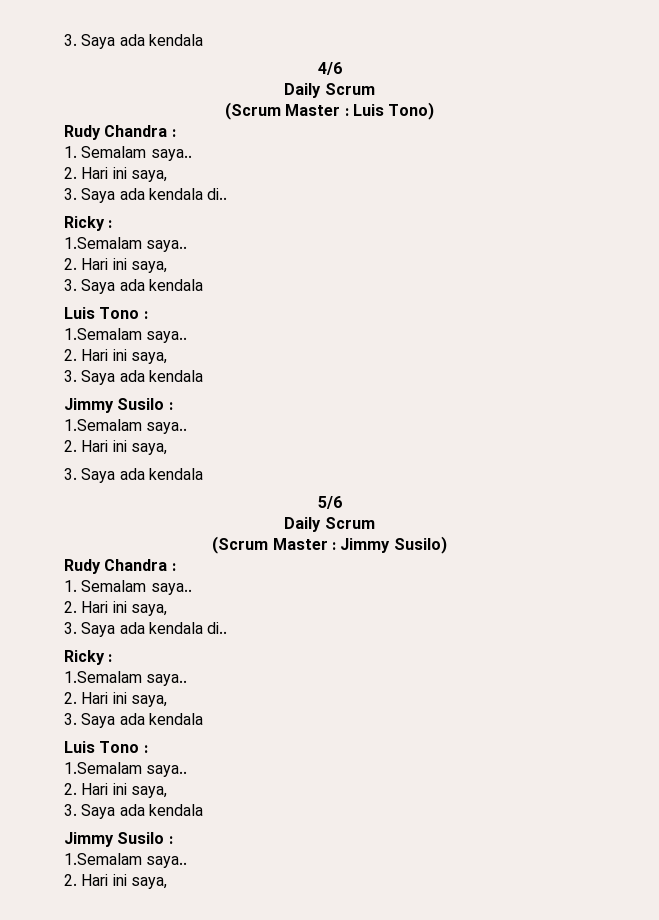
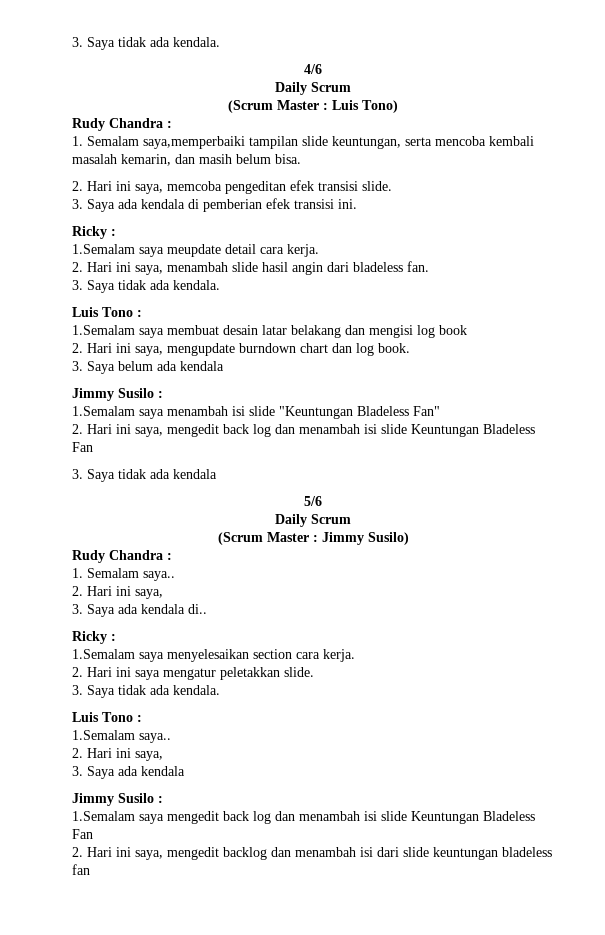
[64,34,203,49] 3. Saya ada kendala -> [72,37,220,50] 3. Saya tidak ada kendala.
[150,149,192,161] [64,167,167,182] [64,188,228,203] [64,216,113,231] [64,237,188,252] [64,258,167,273] [64,279,203,294] [64,307,148,319] [64,328,188,343] [64,349,167,364] [64,370,203,385] [64,398,173,413] [64,419,188,434] [64,440,167,455] [64,468,116,483] saya.. // 2. Hari ini saya, // 3. Saya ada kendala di.. // Ricky : // 1.Semalam saya.. // 2. Hari ini saya, // 3. Saya ada kendala // Luis Tono : // 1.Semalam saya.. // 2. Hari ini saya, // 3. Saya ada kendala // Jimmy Susilo : // 1.Semalam saya.. // 2. Hari ini saya, // 3. Saya -> [143,136,534,149] [72,154,301,166] [72,180,392,194] [72,198,357,212] [72,226,116,239] [72,244,319,257] [72,261,429,275] [72,280,220,293] [72,307,142,317] [72,325,467,338] [72,343,410,356] [72,361,224,374] [72,388,163,401] [72,406,440,419] [72,424,535,437] [72,442,93,452] [72,469,146,482] saya,memperbaiki tampilan slide keuntungan, serta mencoba kembali masalah kemarin, dan masih belum bisa. // 2. Hari ini saya, memcoba pengeditan efek transisi slide. // 3. Saya ada kendala di pemberian efek transisi ini. // Ricky : // 1.Semalam saya meupdate detail cara kerja. // 2. Hari ini saya, menambah slide hasil angin dari bladeless fan. // 3. Saya tidak ada kendala. // Luis Tono : // 1.Semalam saya membuat desain latar belakang dan mengisi log book // 2. Hari ini saya, mengupdate burndown chart dan log book. // 3. Saya belum ada kendala // Jimmy Susilo : // 1.Semalam saya menambah isi slide "Keuntungan Bladeless Fan" // 2. Hari ini saya, mengedit back log dan menambah isi slide Keuntungan Bladeless Fan // 3. Saya tidak
[146,674,188,686] [64,692,167,707] [64,713,203,728] saya.. // 2. Hari ini saya, // 3. Saya ada kendala -> [139,649,355,662] [72,667,314,680] [72,685,220,698] saya menyelesaikan section cara kerja. // 2. Hari ini saya mengatur peletakkan slide. // 3. Saya tidak ada kendala.
[146,856,188,868] [64,874,167,889] saya.. // 2. Hari ini saya, -> [139,811,535,824] [72,829,93,839] [72,847,552,860] [72,864,90,875] saya mengedit back log dan menambah isi slide Keuntungan Bladeless Fan // 2. Hari ini saya, mengedit backlog dan menambah isi dari slide keuntungan bladeless fan

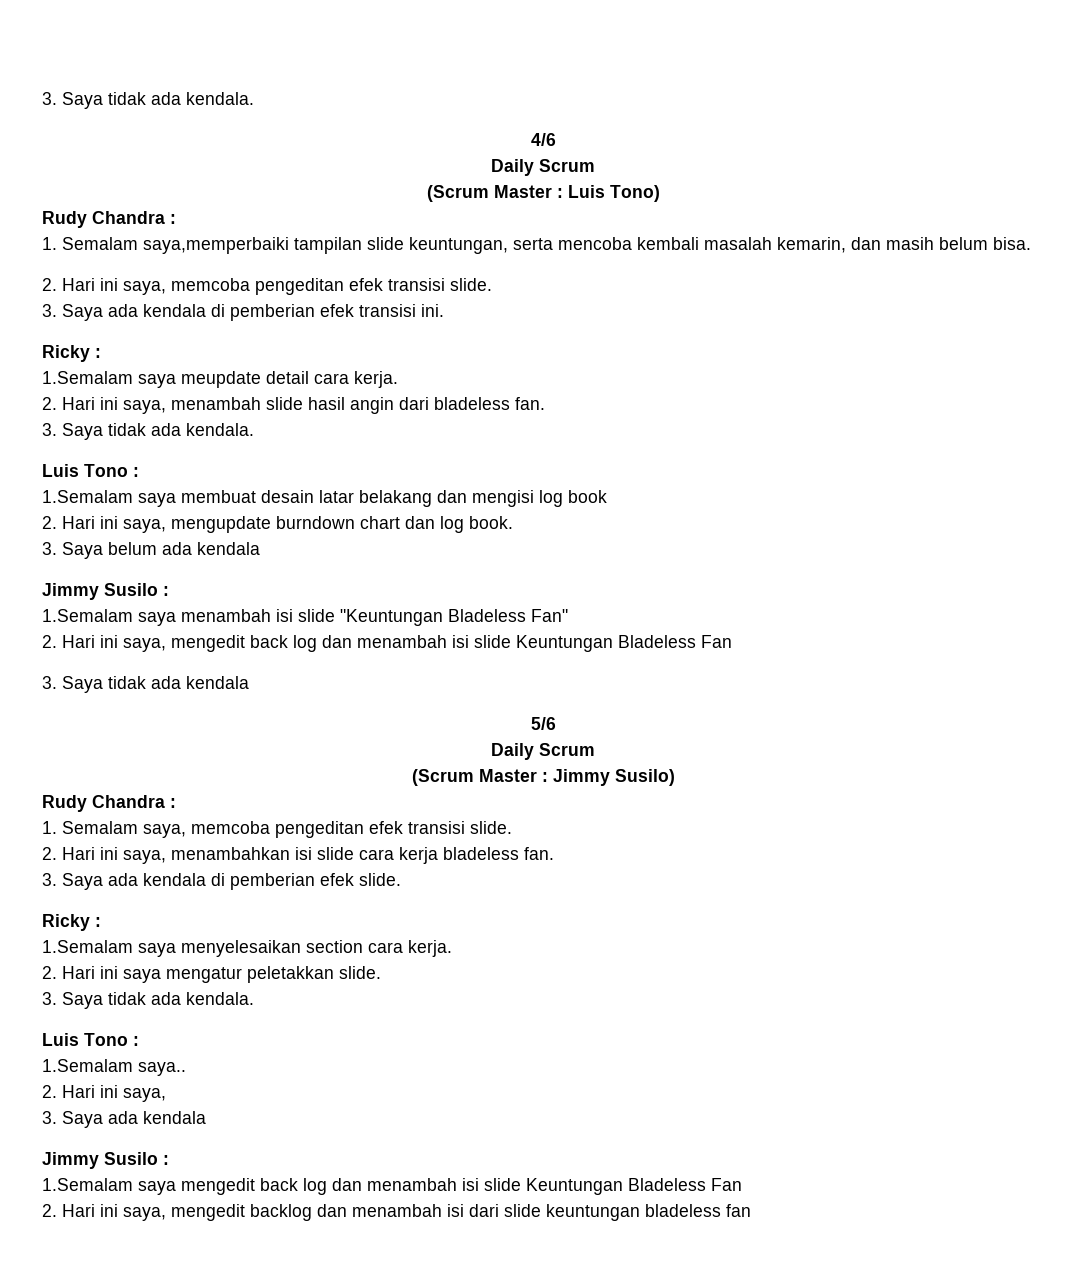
[143,571,175,581] [72,586,163,599] [72,604,207,617] saya.. // 2. Hari ini saya, // 3. Saya ada kendala di.. -> [143,821,512,838] [42,847,554,864] [42,873,401,890] saya, memcoba pengeditan efek transisi slide. // 2. Hari ini saya, menambahkan isi slide cara kerja bladeless fan. // 3. Saya ada kendala di pemberian efek slide.

